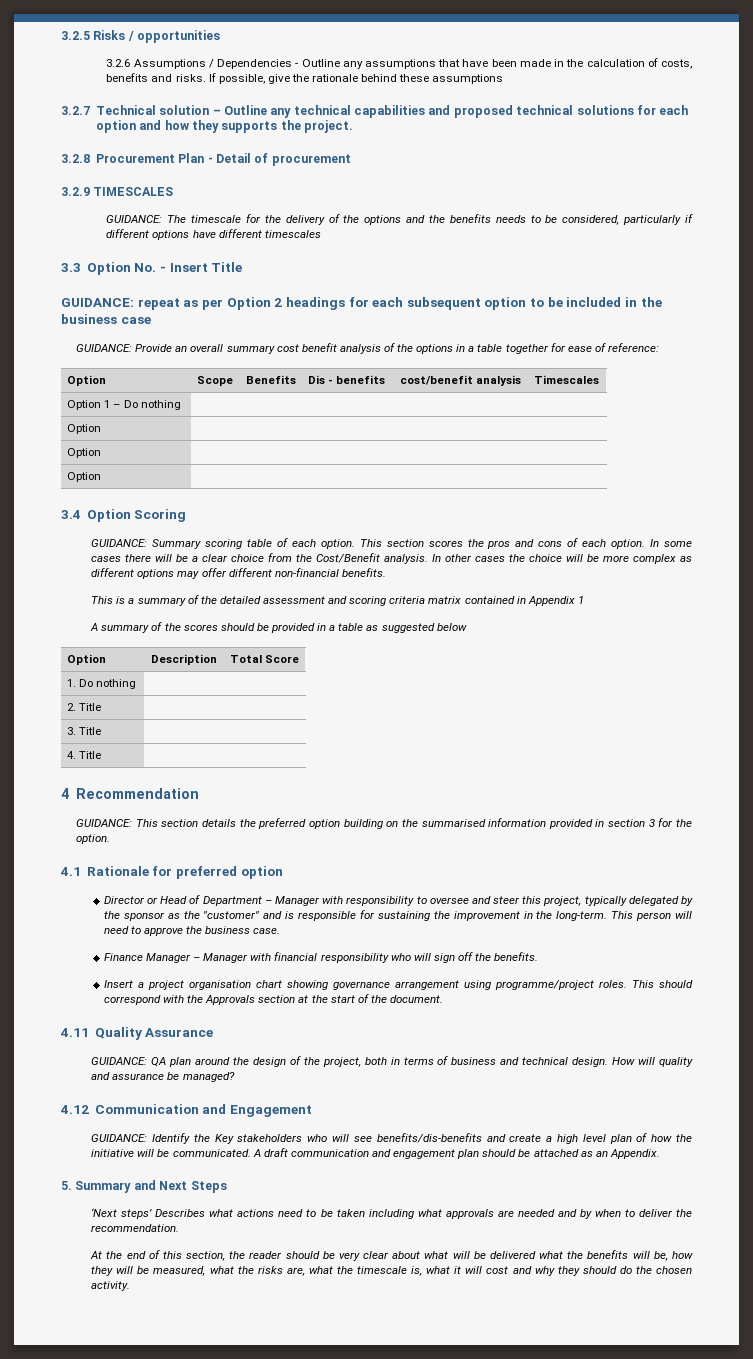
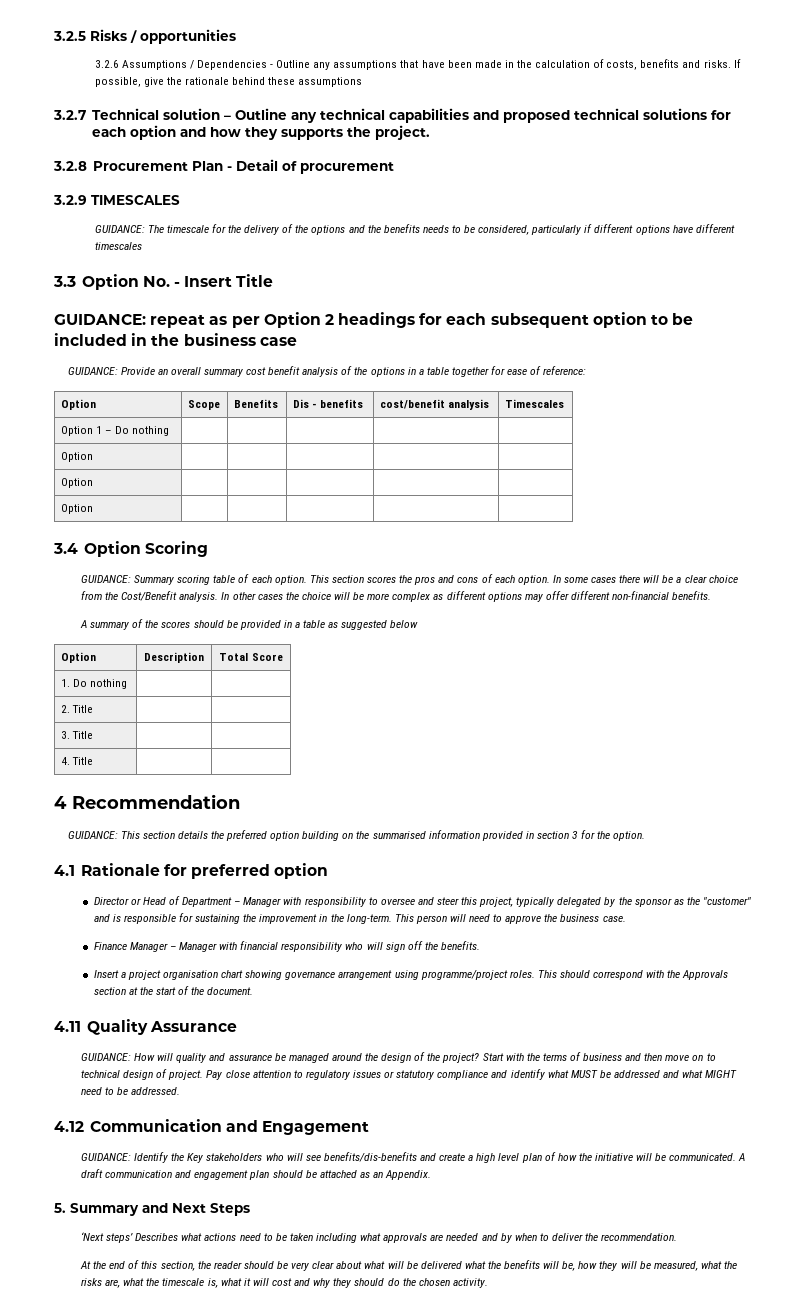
[91,595,584,606] // This is a summary of the detailed assessment and scoring criteria matrix contained in Appendix 1 -> (712, 595) none
[151,1056,609,1067] QA plan around the design of the project, both in terms of business and technical design. -> (132, 1057) none
[182,1072,235,1082] managed? -> [288,1052,716,1063] [81,1069,738,1080] [81,1087,181,1095] managed around the design of the project? Start with the terms of business and then move on to technical design of project. Pay close attention to regulatory issues or statutory compliance and identify what MUST be addressed and what MIGHT need to be addressed.

